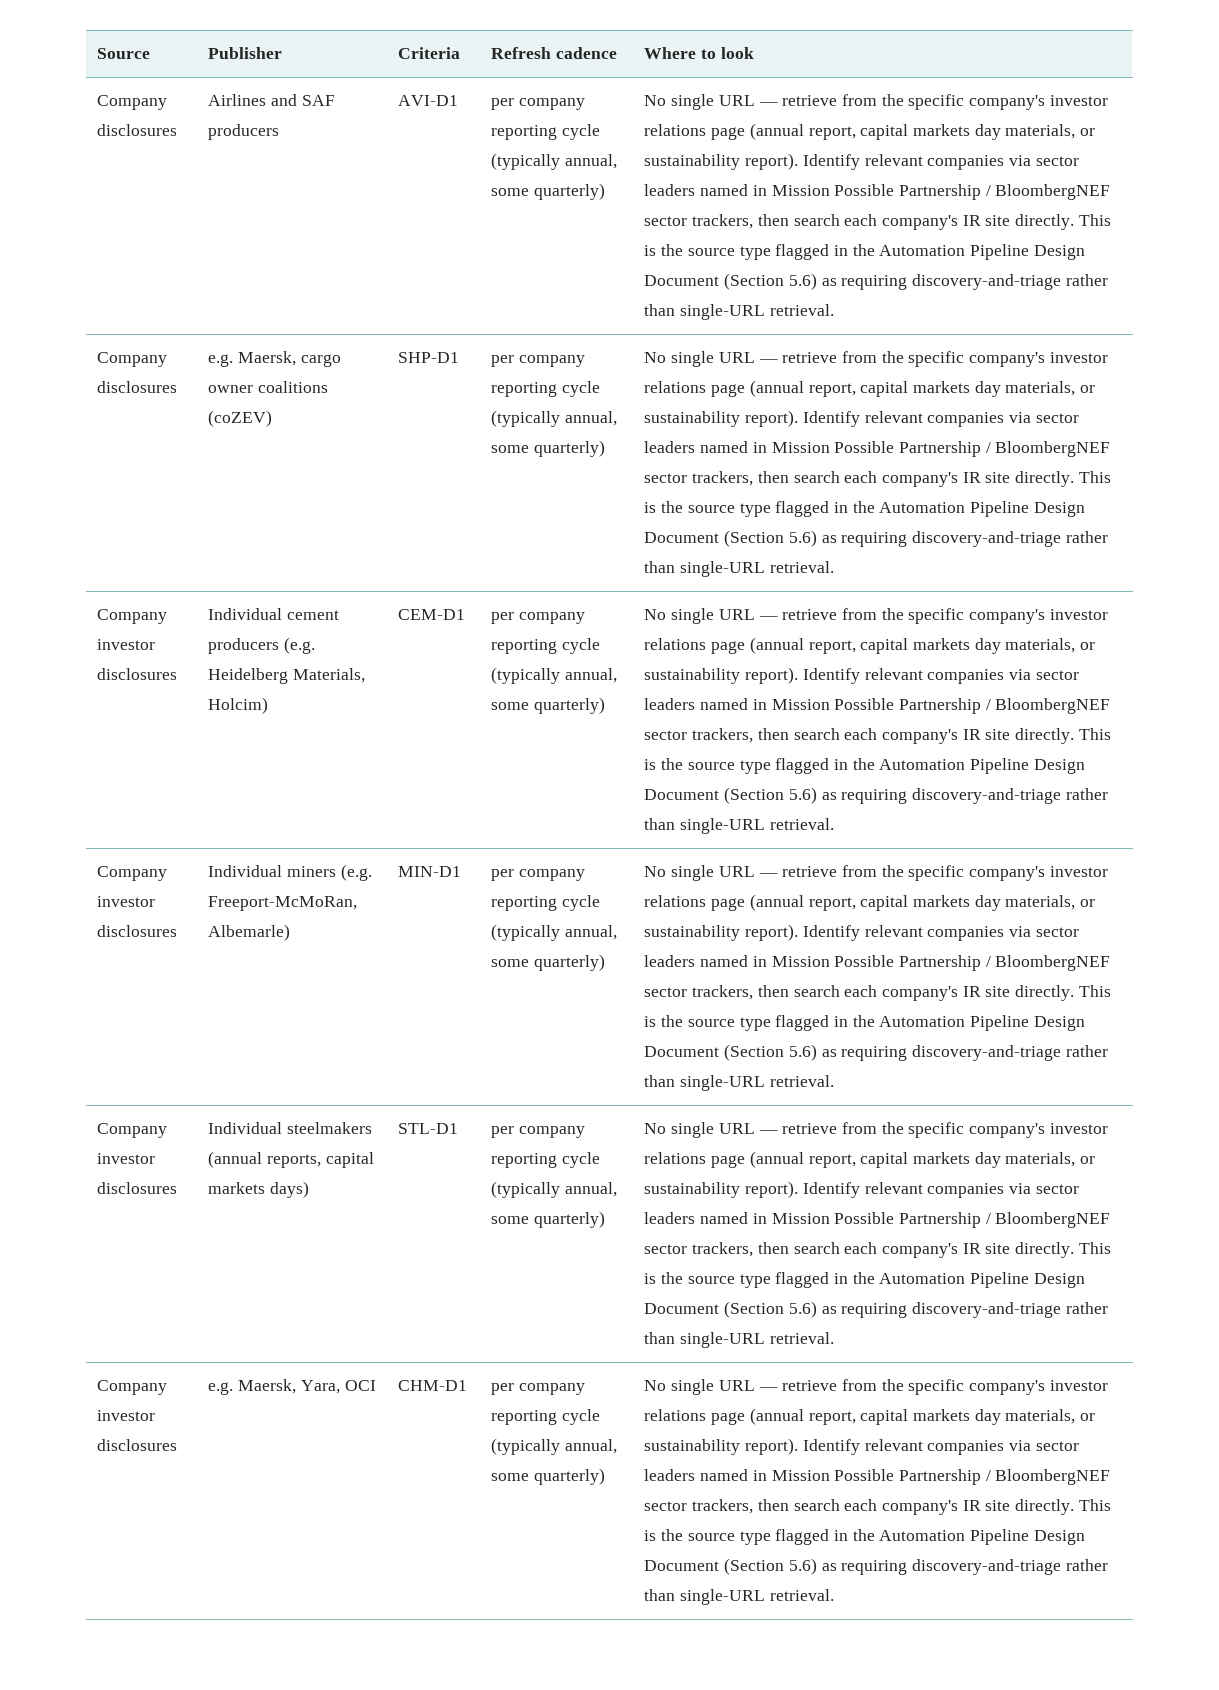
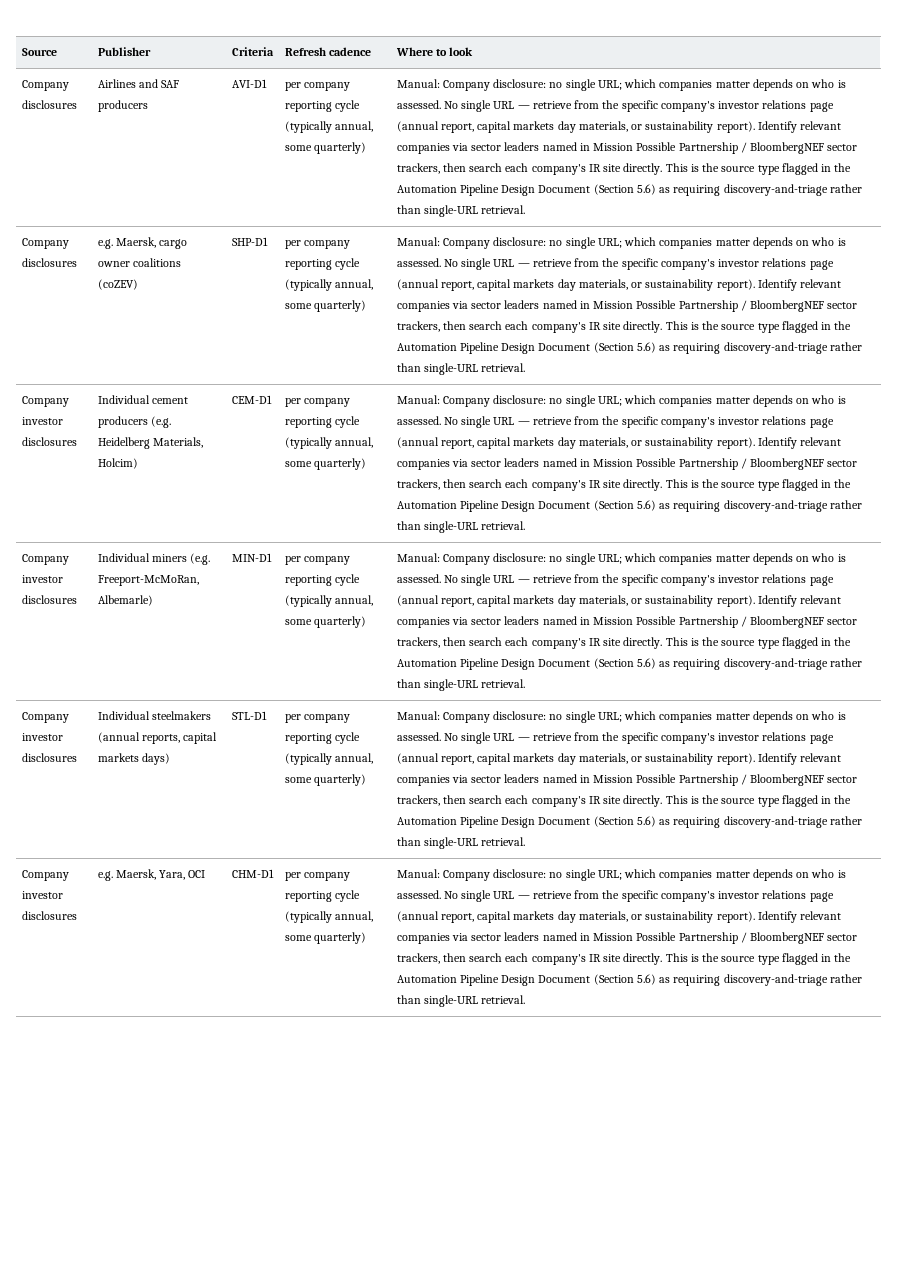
(606, 191) none -> [396,79,846,91] [396,100,441,109] Manual: Company disclosure: no single URL; which companies matter depends on who is assessed.
(606, 448) none -> [396,237,846,249] [396,258,441,267] Manual: Company disclosure: no single URL; which companies matter depends on who is assessed.
(606, 705) none -> [396,395,846,407] [396,416,441,425] Manual: Company disclosure: no single URL; which companies matter depends on who is assessed.
(606, 962) none -> [396,553,846,565] [396,574,441,583] Manual: Company disclosure: no single URL; which companies matter depends on who is assessed.
(606, 1219) none -> [396,711,846,723] [396,732,441,741] Manual: Company disclosure: no single URL; which companies matter depends on who is assessed.
(606, 1476) none -> [396,869,846,881] [396,890,441,899] Manual: Company disclosure: no single URL; which companies matter depends on who is assessed.

